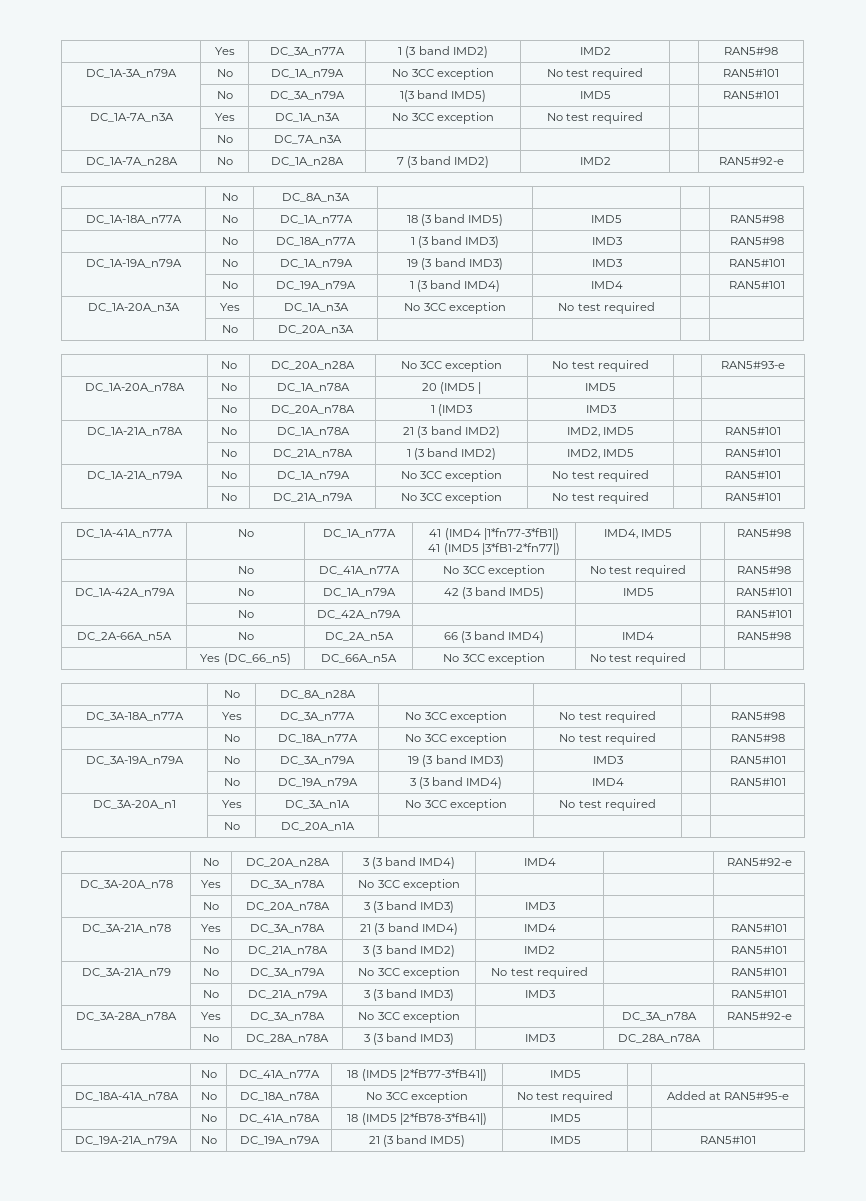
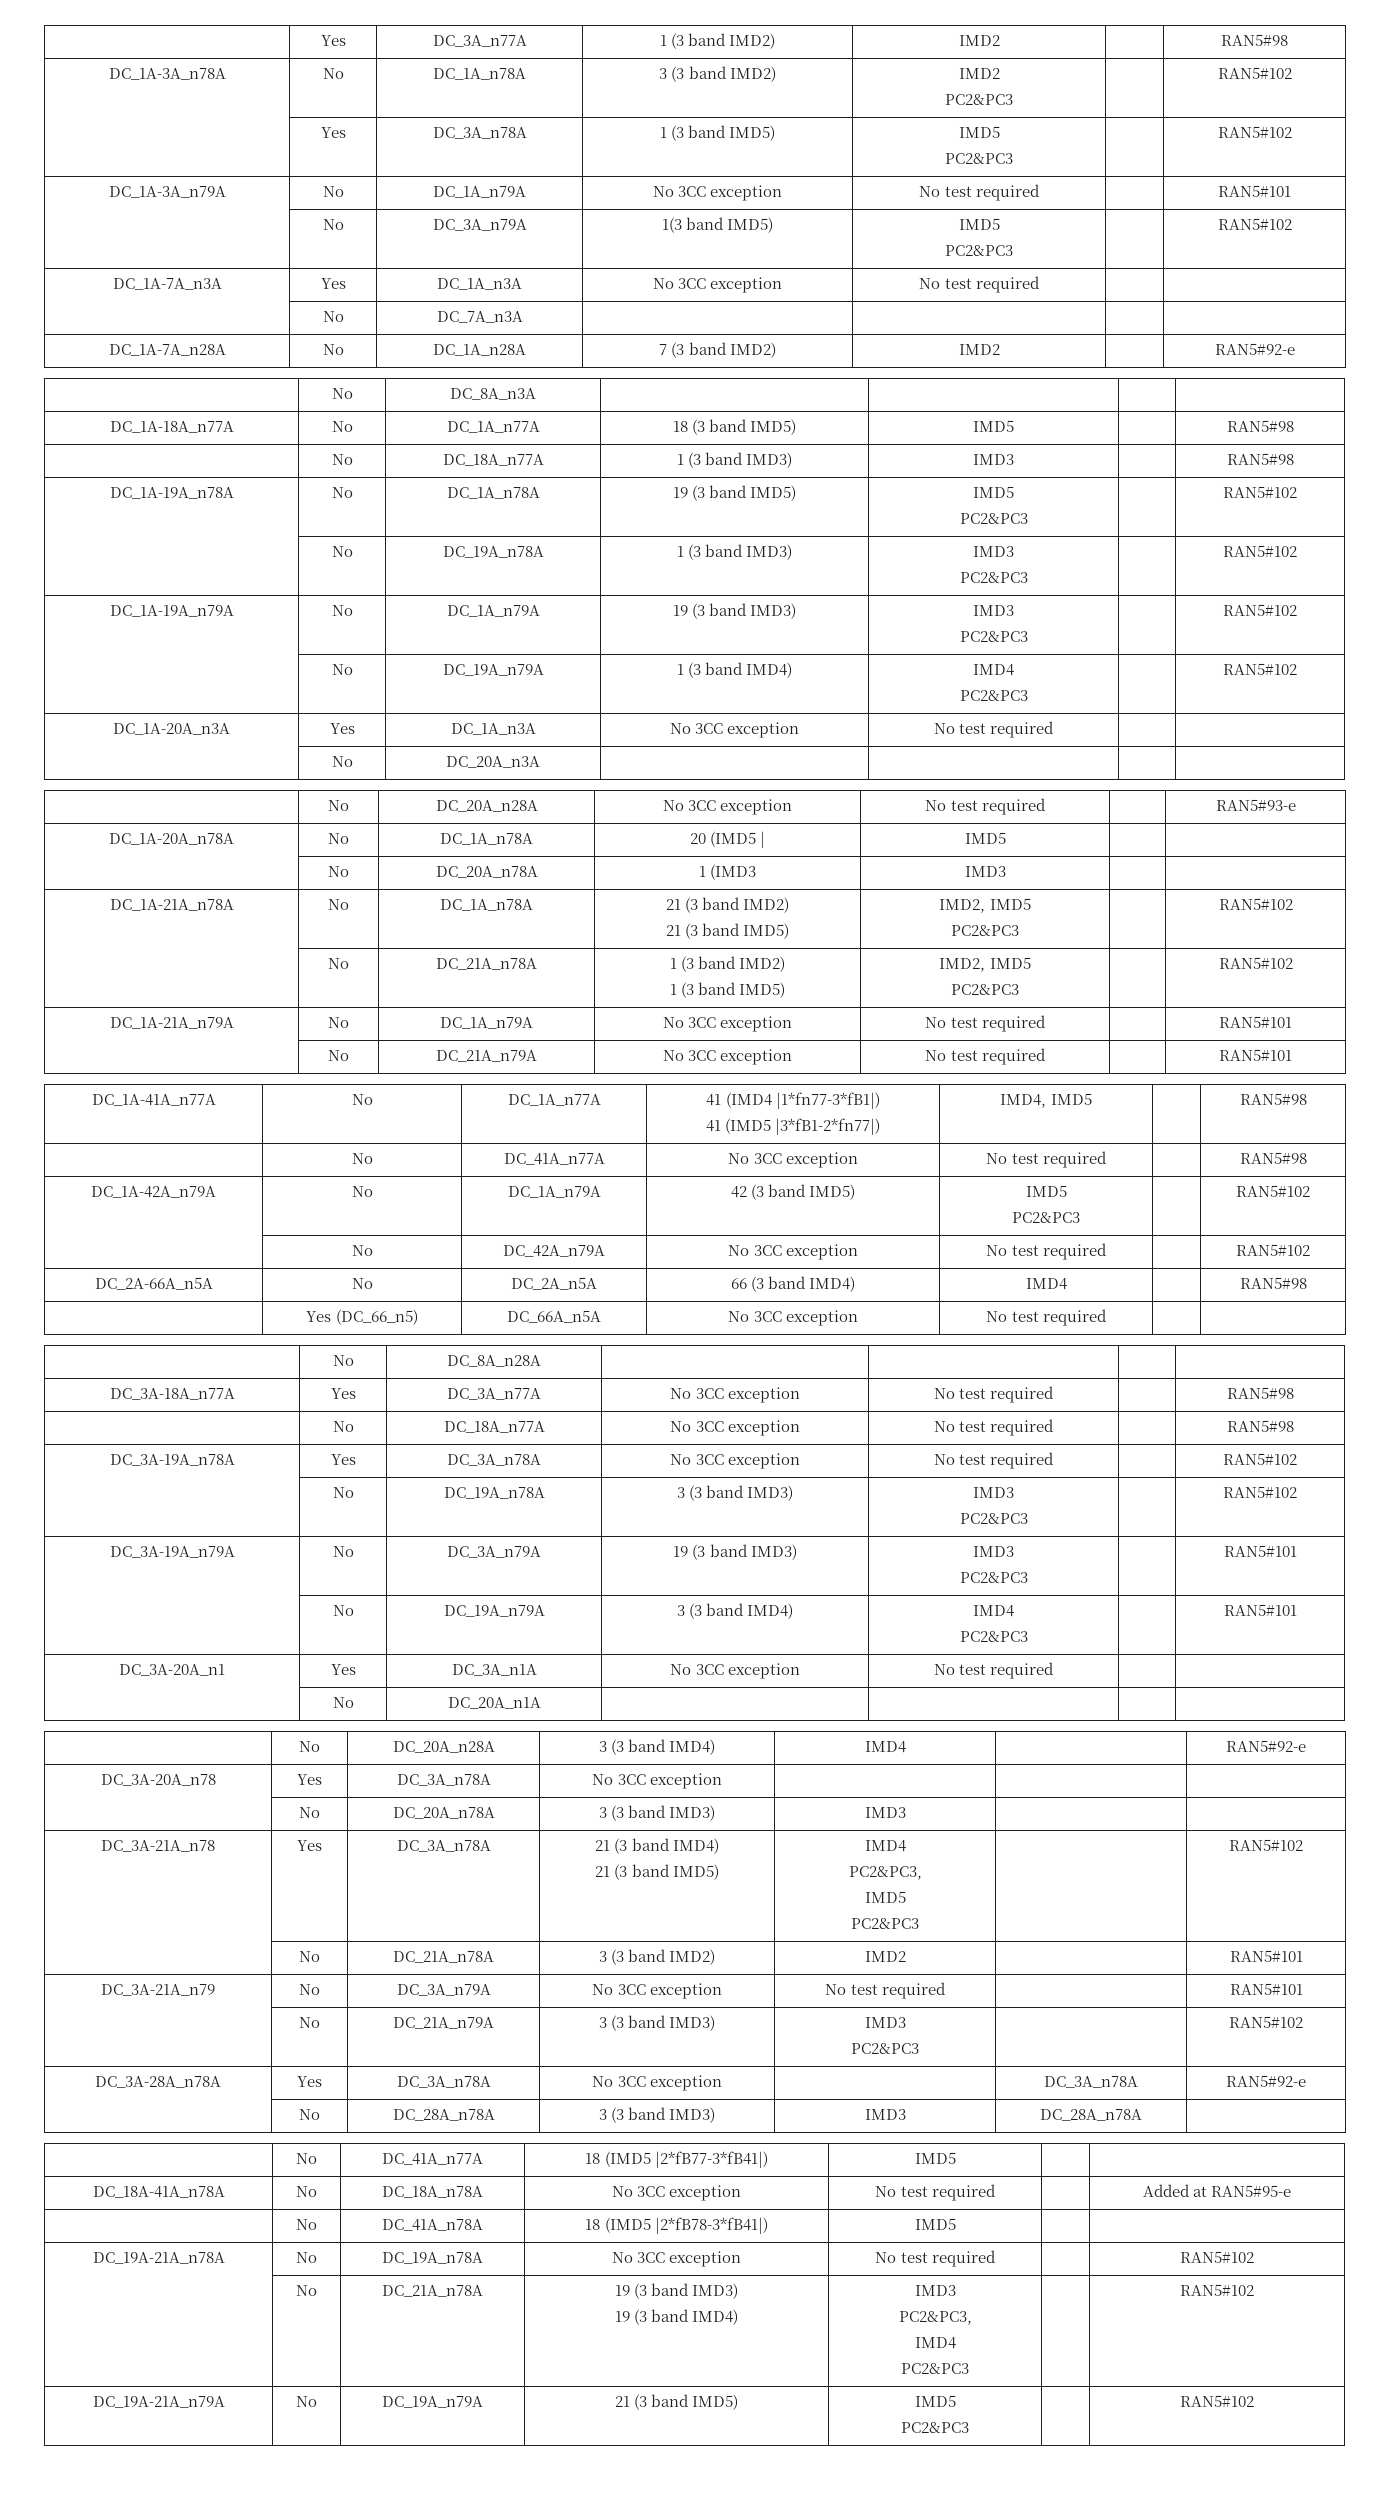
(778, 51) none -> [108,68,226,80] [322,68,344,79] [433,68,526,80] [659,66,776,82] [958,68,1000,79] [945,94,1013,105] [1217,67,1292,79] [320,127,346,138] [432,127,527,139] [659,125,776,141] [958,126,1000,138] [945,153,1013,164] [1217,126,1292,138] // DC_1A-3A_n78A | No | DC_1A_n78A | 3 (3 band IMD2) | IMD2 // PC2&PC3 | | RAN5#102 // | Yes | DC_3A_n78A | 1 (3 band IMD5) | IMD5 // PC2&PC3 | | RAN5#102
[723,91,779,99] | | RAN5#101 -> [945,245,1013,256] [1217,218,1292,230] // PC2&PC3 | | RAN5#102
(784, 241) none -> [109,487,234,499] [331,487,353,498] [446,487,540,499] [672,485,797,501] [973,486,1014,498] [959,513,1028,524] [1223,486,1297,498] [331,546,353,557] [442,546,544,558] [676,544,793,560] [973,546,1014,557] [959,572,1028,583] [1223,545,1297,557] // DC_1A-19A_n78A | No | DC_1A_n78A | 19 (3 band IMD5) | IMD5 // PC2&PC3 | | RAN5#102 // | No | DC_19A_n78A | 1 (3 band IMD3) | IMD3 // PC2&PC3 | | RAN5#102
[728,259,785,267] | | RAN5#101 -> [959,631,1028,642] [1223,604,1297,616] // PC2&PC3 | | RAN5#102
[728,281,785,289] | | RAN5#101 -> [959,690,1028,701] [1223,663,1297,675] // PC2&PC3 | | RAN5#102
[566,427,635,437] [725,427,781,435] | IMD2, IMD5 | | RAN5#101 -> [665,923,790,939] [939,898,1031,913] [951,925,1019,936] [1218,898,1293,910] // 21 (3 band IMD5) | IMD2, IMD5 // PC2&PC3 | | RAN5#102
[566,449,635,459] [725,449,781,457] | IMD2, IMD5 | | RAN5#101 -> [669,982,786,998] [939,957,1031,972] [951,984,1019,995] [1218,957,1293,969] // 1 (3 band IMD5) | IMD2, IMD5 // PC2&PC3 | | RAN5#102
[736,588,792,596] | | RAN5#101 -> [1012,1212,1080,1223] [1236,1185,1310,1197] // PC2&PC3 | | RAN5#102
[736,610,792,618] | | | RAN5#101 -> [728,1244,858,1260] [986,1243,1107,1260] [1236,1244,1310,1256] No 3CC exception | No test required | | RAN5#102
(785, 738) none -> [109,1454,235,1466] [330,1454,356,1465] [447,1454,541,1466] [670,1453,800,1469] [933,1452,1055,1469] [1223,1453,1297,1465] [332,1487,354,1498] [443,1487,545,1499] [676,1485,794,1501] [973,1487,1014,1498] [959,1513,1028,1524] [1223,1486,1297,1498] // DC_3A-19A_n78A | Yes | DC_3A_n78A | No 3CC exception | No test required | | RAN5#102 // | No | DC_19A_n78A | 3 (3 band IMD3) | IMD3 // PC2&PC3 | | RAN5#102
(623, 760) none -> [959,1572,1028,1583] // PC2&PC3
(624, 782) none -> [959,1631,1028,1642] // PC2&PC3
[523,924,556,932] [731,924,787,932] | IMD4 | | RAN5#101 -> [595,1864,719,1880] [864,1840,906,1852] [848,1866,922,1880] [864,1891,906,1903] [851,1918,919,1929] [1229,1839,1303,1851] // 21 (3 band IMD5) | IMD4 // PC2&PC3, // IMD5 // PC2&PC3 | | RAN5#102
[731,990,787,998] | | RAN5#101 -> [851,2043,919,2054] [1229,2016,1303,2028] // PC2&PC3 | | RAN5#102
(581, 1118) none -> [92,2252,225,2264] [296,2252,317,2263] [382,2252,484,2264] [611,2251,742,2267] [875,2250,996,2267] [1180,2251,1254,2263] [296,2285,317,2296] [382,2285,484,2297] [614,2283,739,2299] [614,2309,739,2325] [914,2285,956,2296] [898,2311,972,2325] [914,2337,956,2349] [901,2363,969,2374] [1180,2284,1254,2296] // DC_19A-21A_n78A | No | DC_19A_n78A | No 3CC exception | No test required | | RAN5#102 // | No | DC_21A_n78A | 19 (3 band IMD3) // 19 (3 band IMD4) | IMD3 // PC2&PC3, // IMD4 // PC2&PC3 | | RAN5#102
[700,1136,756,1144] | | RAN5#101 -> [901,2422,969,2433] [1180,2395,1254,2407] // PC2&PC3 | | RAN5#102

